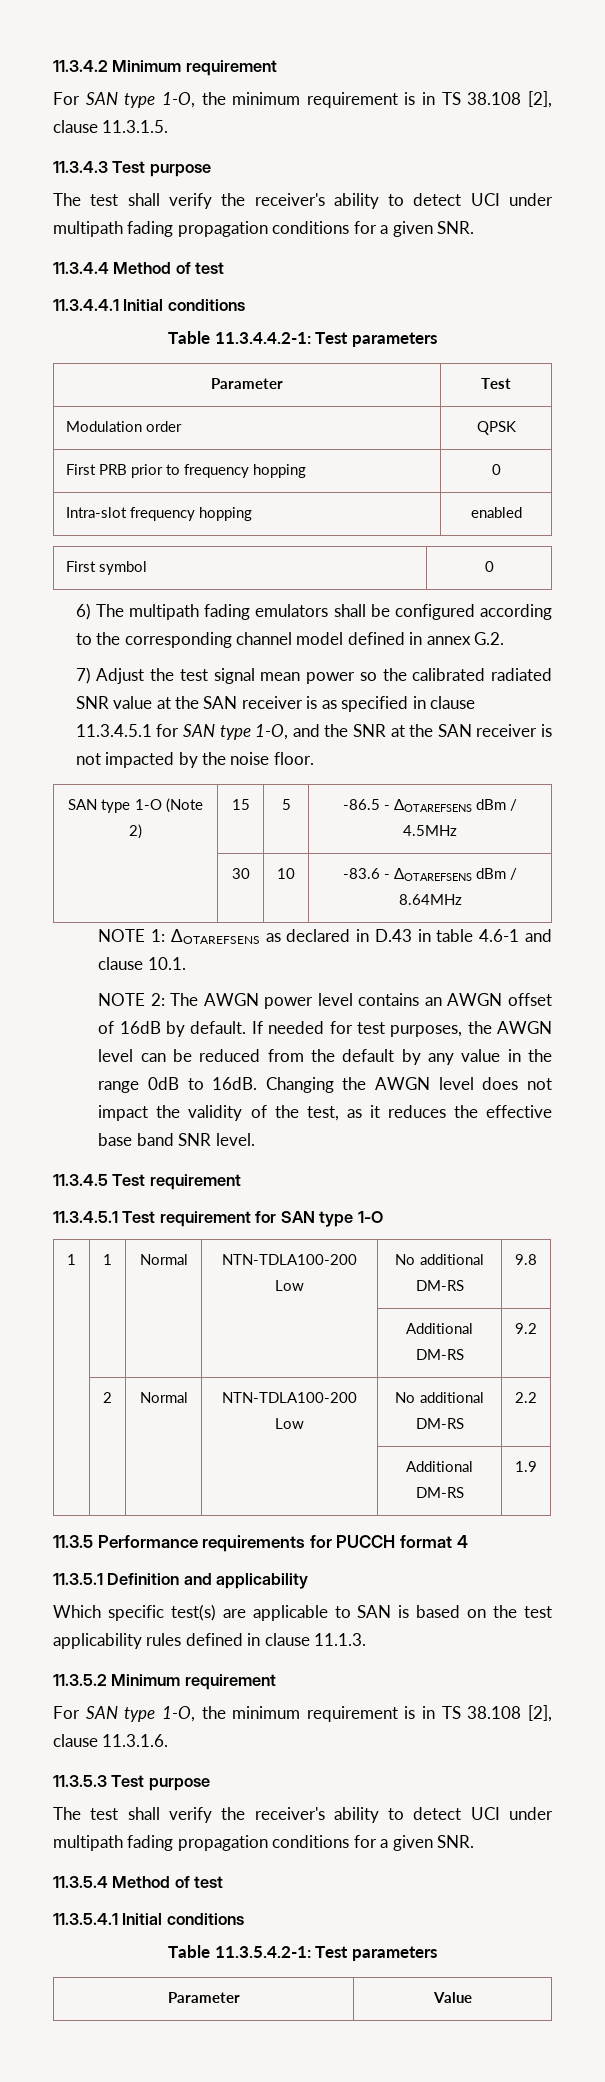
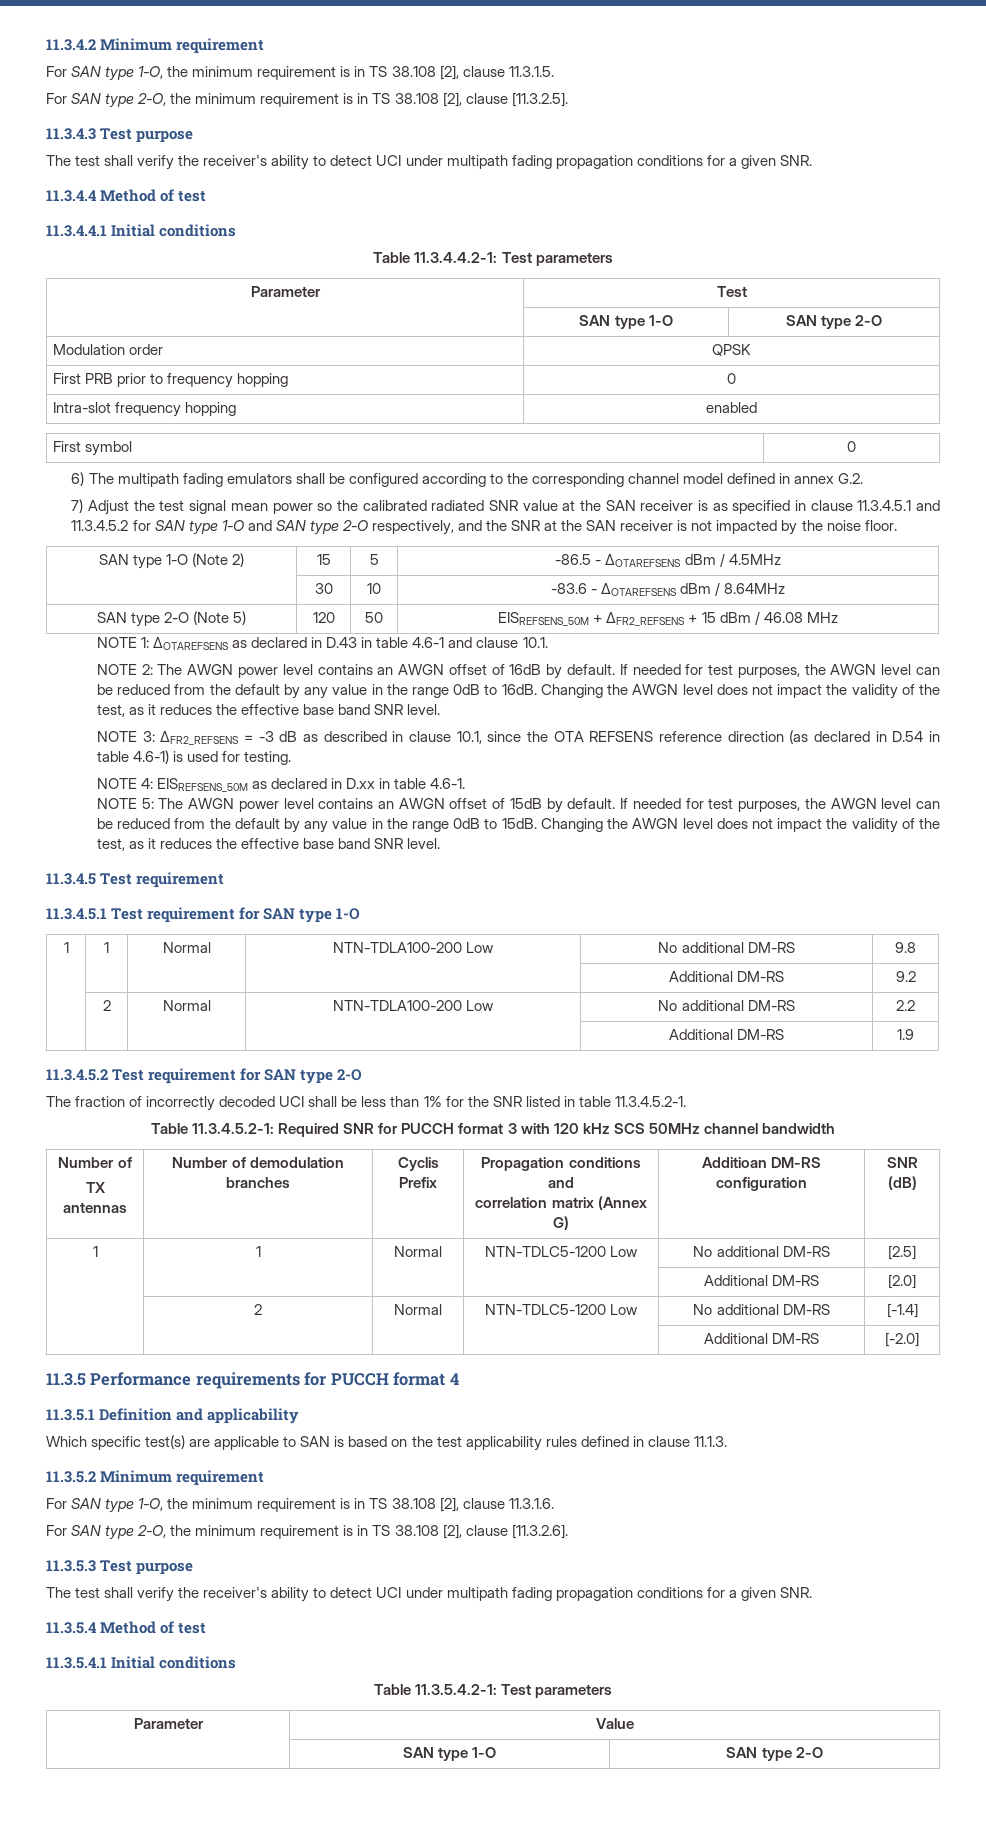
(169, 126) none -> [46,92,568,108] // For SAN type 2-O, the minimum requirement is in TS 38.108 [2], clause [11.3.2.5].
(511, 383) none -> [579,315,673,329] [785,315,883,329] // | SAN type 1-O | SAN type 2-O
[156,724,289,740] for SAN type 1-O, -> [916,500,941,511] [71,520,454,535] and 11.3.4.5.2 for SAN type 1-O and SAN type 2-O respectively,
(462, 899) none -> [96,611,247,627] [312,612,335,623] [365,612,383,623] [498,611,838,626] // SAN type 2-O (Note 5) | 120 | 50 | EISREFSENS_50M + ΔFR2_REFSENS + 15 dBm / 46.08 MHz
(255, 1139) none -> [96,730,940,745] [96,750,292,765] [96,778,466,792] [96,798,940,813] [96,818,940,833] [96,838,441,851] // NOTE 3: ΔFR2_REFSENS = -3 dB as described in clause 10.1, since the OTA REFSENS reference direction (as declared in D.54 in table 4.6-1) is used for testing. // NOTE 4: EISREFSENS_50M as declared in D.xx in table 4.6-1. // NOTE 5: The AWGN power level contains an AWGN offset of 15dB by default. If needed for test purposes, the AWGN level can be reduced from the default by any value in the range 0dB to 15dB. Changing the AWGN level does not impact the validity of the test, as it reduces the effective base band SNR level.
(537, 1466) none -> [46,1068,363,1084] [46,1096,686,1111] [151,1123,835,1137] [58,1157,132,1168] [85,1182,106,1193] [63,1202,127,1213] [172,1157,344,1168] [226,1177,290,1188] [397,1157,439,1171] [399,1177,437,1188] [481,1157,641,1171] [548,1177,574,1188] [475,1196,647,1210] [553,1216,569,1230] [701,1157,822,1168] [716,1177,807,1191] [886,1157,918,1168] [887,1176,917,1190] [92,1246,98,1257] [255,1246,261,1257] [394,1246,442,1257] [484,1246,639,1257] [693,1246,830,1257] [888,1245,916,1260] [703,1275,820,1286] [888,1274,916,1289] [254,1304,262,1315] [394,1304,442,1315] [484,1304,639,1315] [693,1304,830,1315] [886,1303,918,1318] [703,1333,820,1344] [885,1332,919,1347] // 11.3.4.5.2 Test requirement for SAN type 2-O // The fraction of incorrectly decoded UCI shall be less than 1% for the SNR listed in table 11.3.4.5.2-1. // Table 11.3.4.5.2-1: Required SNR for PUCCH format 3 with 120 kHz SCS 50MHz channel bandwidth // Number of // TX antennas | Number of demodulation branches | Cyclis Prefix | Propagation conditions and // correlation matrix (Annex G) | Additioan DM-RS configuration | SNR (dB) // 1 | 1 | Normal | NTN-TDLC5-1200 Low | No additional DM-RS | [2.5] // | | | | Additional DM-RS | [2.0] // | 2 | Normal | NTN-TDLC5-1200 Low | No additional DM-RS | [-1.4] // | | | | Additional DM-RS | [-2.0]
(169, 1740) none -> [46,1524,568,1540] // For SAN type 2-O, the minimum requirement is in TS 38.108 [2], clause [11.3.2.6].
(472, 1997) none -> [402,1747,497,1761] [726,1747,823,1761] // | SAN type 1-O | SAN type 2-O

